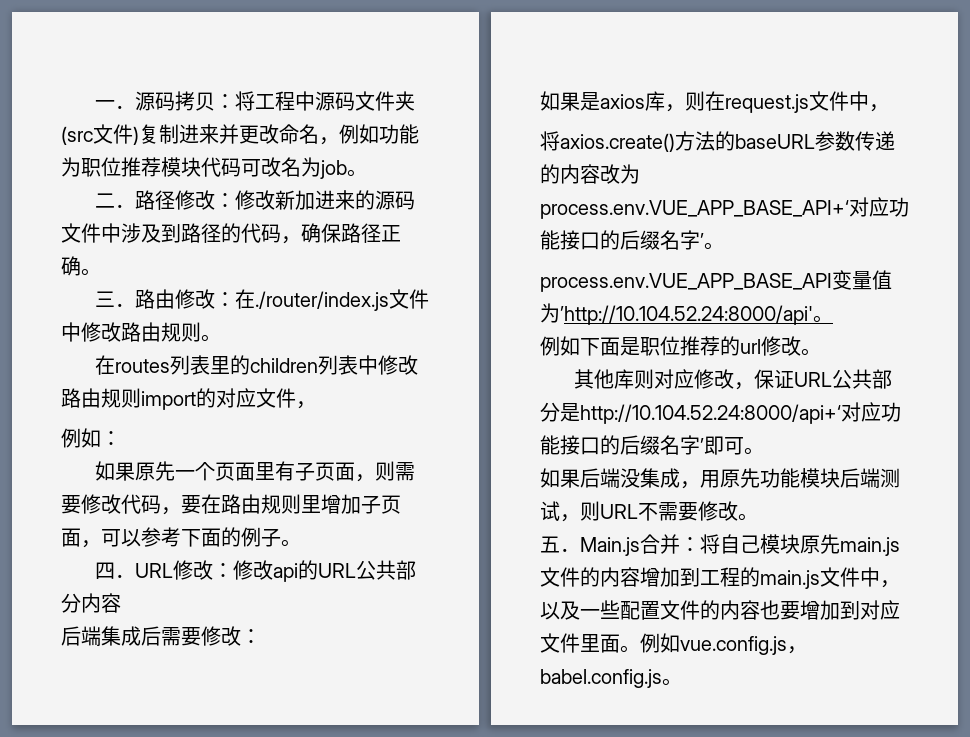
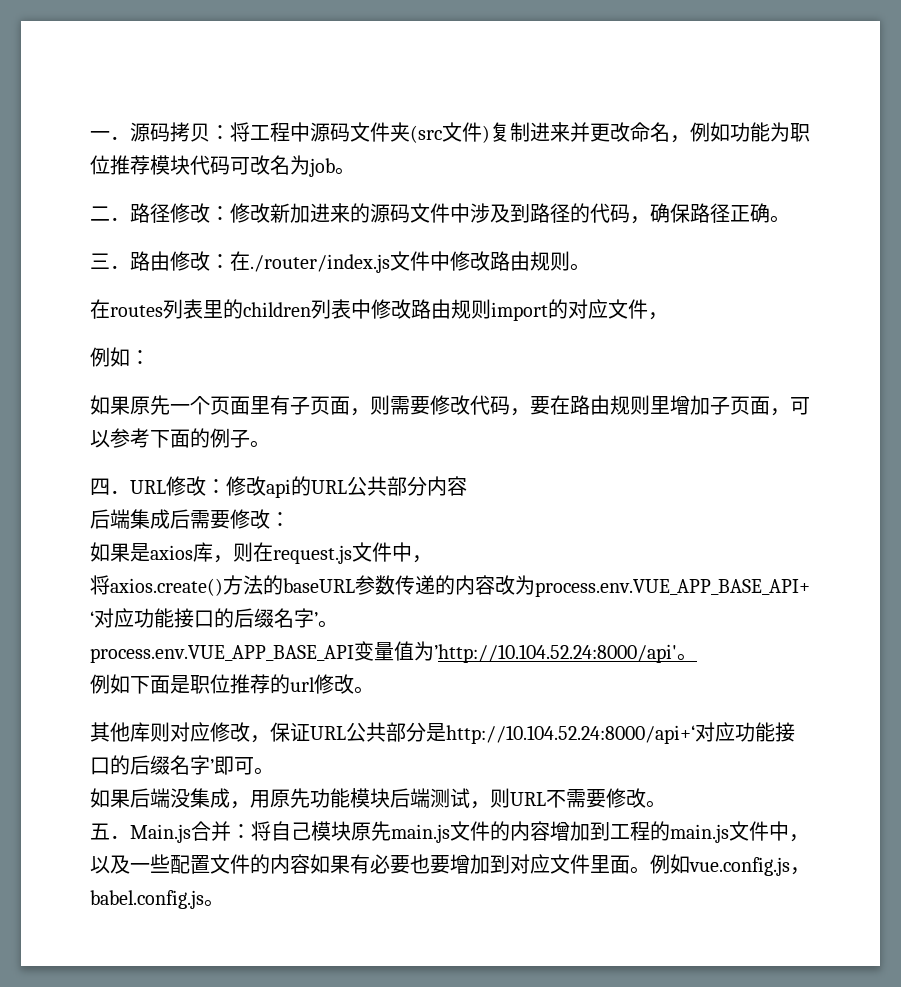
[540,200,849,219] process.env.VUE_APP_BASE_API+‘ -> [535,579,810,597] [90,611,94,626] process.env.VUE_APP_BASE_API+ ‘
(760, 610) none -> [310,854,410,874] 如果有必要

